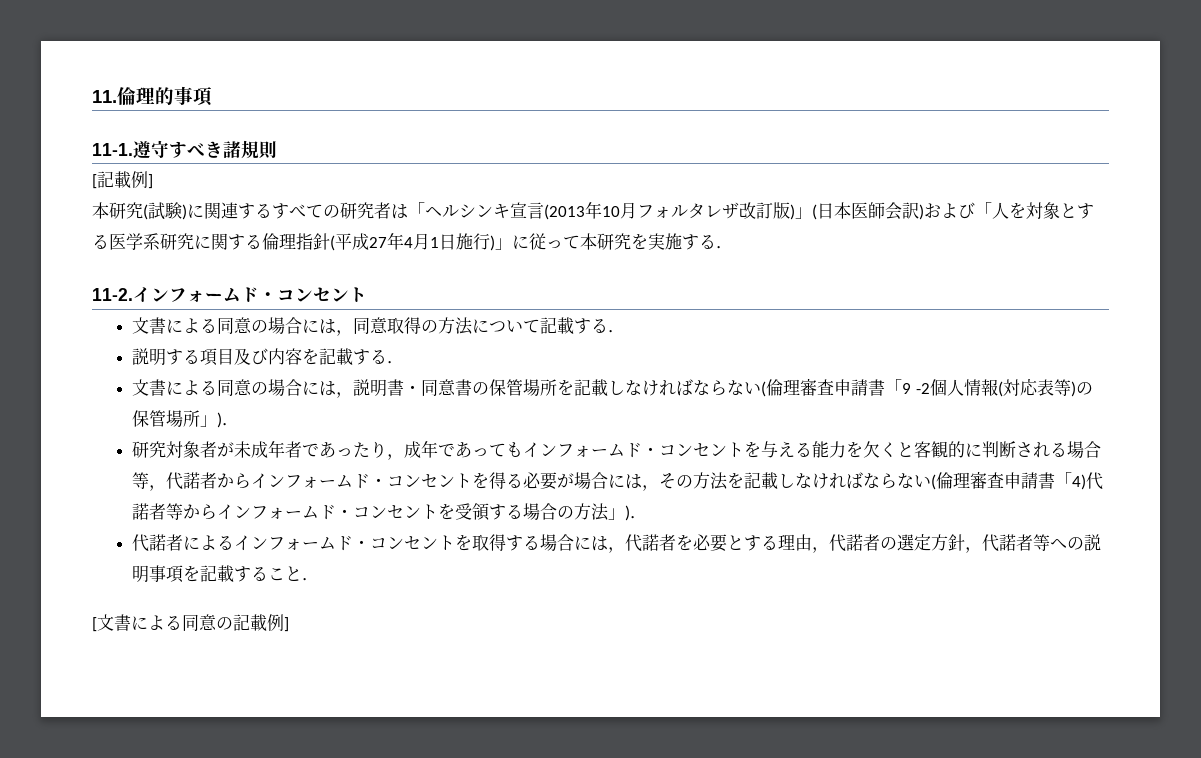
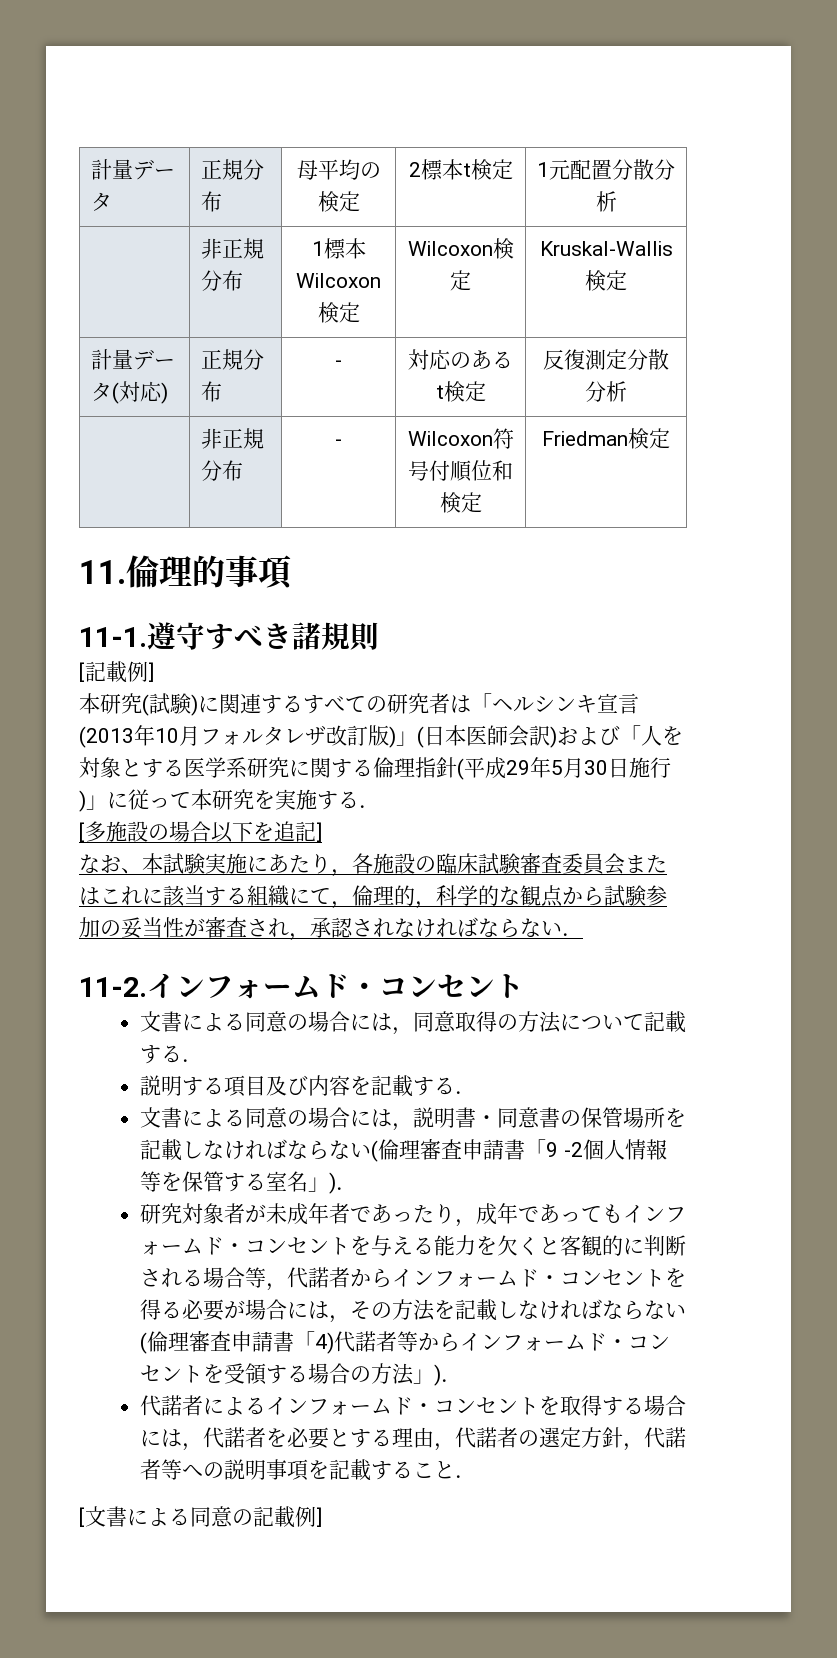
(92, 96) none -> [90,159,175,180] [90,192,112,211] [200,159,264,180] [200,191,222,212] [296,159,381,180] [317,191,360,212] [408,159,513,180] [537,159,675,180] [595,191,617,212] [200,238,264,259] [200,270,243,291] [311,238,366,259] [296,273,381,288] [317,302,360,323] [407,238,514,259] [450,270,471,291] [539,241,673,256] [585,270,627,291] [90,349,175,370] [90,381,168,404] [200,349,264,370] [200,381,222,402] [335,360,342,367] [408,349,513,370] [435,381,486,402] [543,349,669,370] [585,381,627,402] [200,428,264,449] [200,460,243,481] [335,439,342,446] [407,428,514,449] [408,460,513,482] [439,492,482,513] [542,428,670,449] 計量データ | 正規分布 | 母平均の検定 | 2標本t検定 | 1元配置分散分析 // | 非正規分布 | 1標本Wilcoxon検定 | Wilcoxon検定 | Kruskal-Wallis検定 // 計量データ(対応) | 正規分布 | ‐ | 対応のあるt検定 | 反復測定分散分析 // | 非正規分布 | ‐ | Wilcoxon符号付順位和検定 | Friedman検定 //
[369,232,439,250] 27年4月1 -> [506,757,608,778] 29年5月30
(733, 247) none -> [79,821,322,843] [79,852,667,877] [79,885,667,909] [79,916,583,941] // [多施設の場合以下を追記] // なお、本試験実施にあたり，各施設の臨床試験審査委員会またはこれに該当する組織にて，倫理的，科学的な観点から試験参加の妥当性が審査され，承認されなければならない．
[997,379,1093,397] [132,410,201,427] (対応表等)の保管場所 -> [140,1171,309,1192] 等を保管する室名

